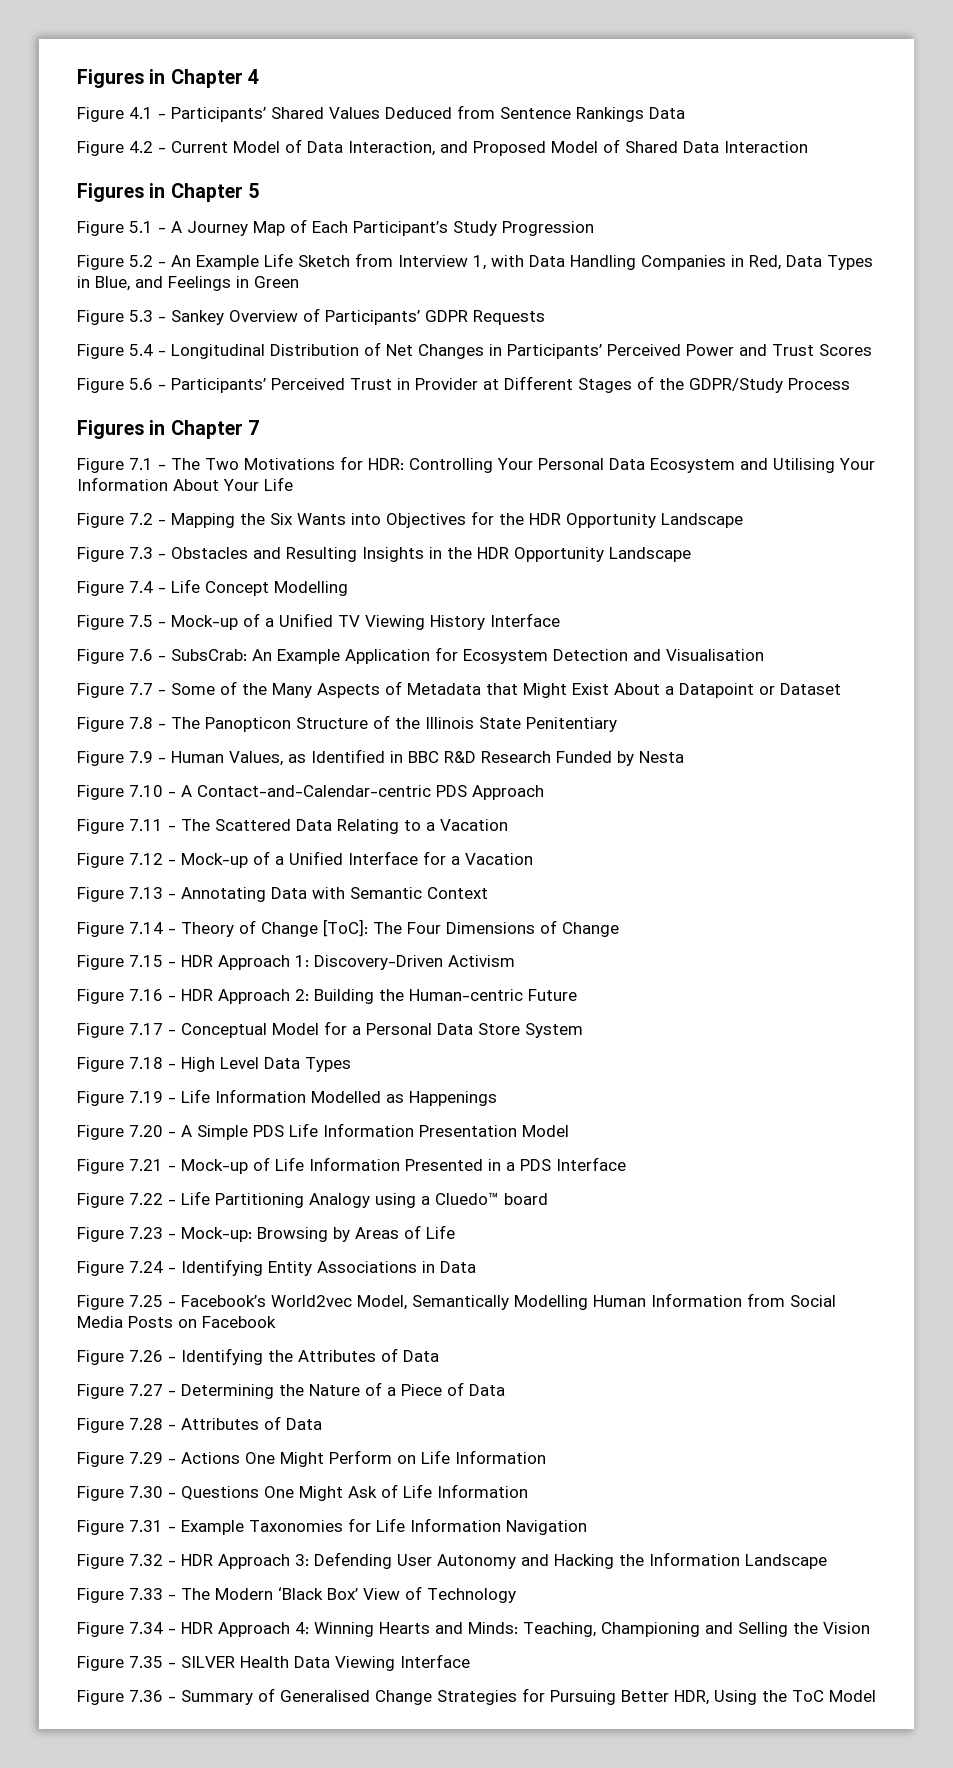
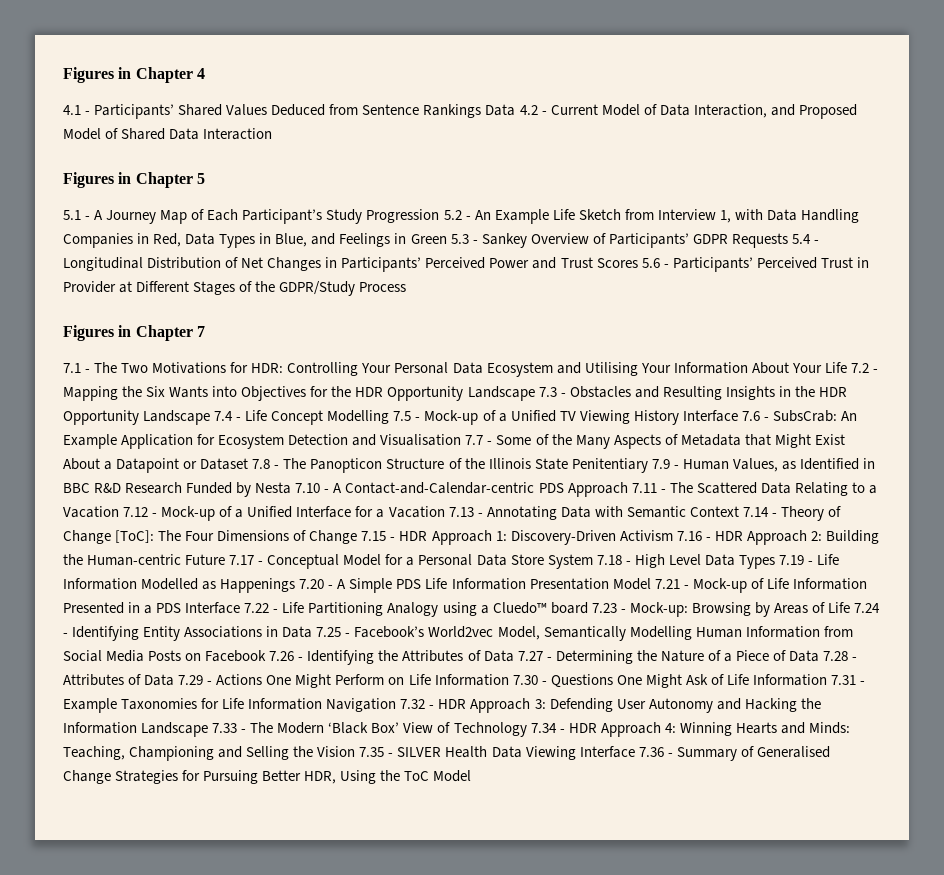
[77,107,124,122] Figure -> (205, 73) none
[77,141,124,156] // Figure -> (516, 110) none
[77,221,124,236] Figure -> (205, 178) none
[77,255,124,270] // Figure -> (440, 216) none
[77,310,124,325] // Figure -> (447, 239) none
[77,344,124,359] // Figure -> (788, 240) none
[77,378,124,393] // Figure -> (638, 263) none
[77,458,124,473] Figure -> (205, 331) none
[77,513,124,528] // Figure -> (847, 367) none
[77,547,124,562] // Figure -> (535, 393) none
[77,581,124,596] // Figure -> (211, 417) none
[77,615,124,630] // Figure -> (390, 417) none
[77,649,124,664] // Figure -> (738, 416) none
[77,683,124,698] // Figure -> (462, 440) none
[77,717,124,732] // Figure -> (249, 464) none
[77,751,124,766] // Figure -> (648, 465) none
[77,785,124,800] // Figure -> (292, 488) none
[77,819,124,834] // Figure -> (628, 489) none
[77,853,124,868] // Figure -> (119, 512) none
[77,887,124,902] // Figure -> (445, 512) none
[77,922,124,937] // Figure -> (739, 511) none
[77,955,124,970] // Figure -> (358, 537) none
[77,989,124,1004] // Figure -> (673, 535) none
[77,1023,124,1038] // Figure -> (226, 559) none
[77,1057,124,1072] // Figure -> (593, 561) none
[77,1091,124,1106] // Figure -> (775, 562) none
[77,1125,124,1140] // Figure -> (296, 585) none
[77,1159,124,1174] // Figure -> (651, 584) none
[77,1193,124,1208] // Figure -> (241, 608) none
[77,1227,124,1242] // Figure -> (588, 608) none
[77,1261,124,1276] // Figure -> (851, 607) none
[77,1295,124,1310] // Figure -> (313, 632) none
[77,1350,124,1365] // Figure -> (267, 656) none
[77,1384,124,1399] // Figure -> (514, 656) none
[77,1418,124,1433] // Figure -> (820, 656) none
[77,1452,124,1467] // Figure -> (175, 680) none
[77,1486,124,1501] // Figure -> (509, 680) none
[77,1520,124,1535] // Figure -> (827, 680) none
[77,1554,124,1569] // Figure -> (397, 705) none
[77,1588,124,1603] // Figure -> (209, 729) none
[77,1622,124,1637] // Figure -> (527, 729) none
[77,1656,124,1671] // Figure -> (356, 751) none
[77,1690,124,1705] // Figure -> (635, 752) none

